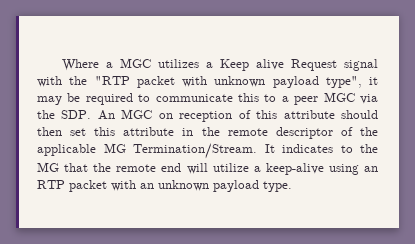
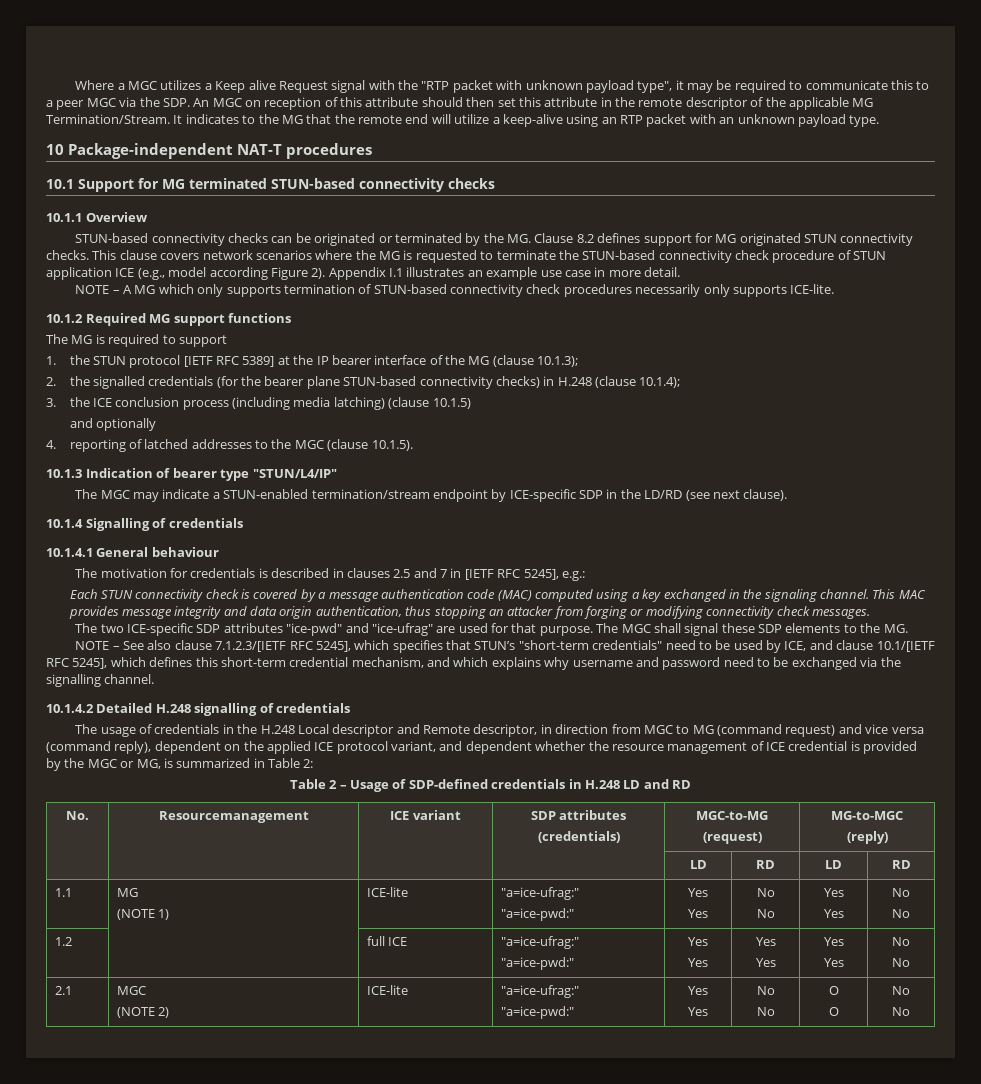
(292, 186) none -> [46,143,372,159] [46,178,495,192] [46,212,147,222] [75,233,914,246] [46,250,887,263] [46,267,680,280] [75,284,835,297] [46,313,292,326] [46,334,227,347] [46,355,579,368] [46,376,681,389] [46,397,471,410] [69,418,156,431] [46,439,413,452] [46,468,337,481] [75,489,788,502] [46,518,243,531] [46,547,219,557] [75,568,585,581] [69,589,926,602] [68,606,870,619] [75,623,908,636] [75,640,935,653] [46,657,901,670] [46,674,155,687] [46,703,350,716] [75,724,924,737] [46,741,918,754] [46,758,314,771] [289,779,692,792] [66,811,89,820] [158,811,309,823] [390,810,461,820] [530,810,627,820] [537,831,620,843] [696,811,768,820] [702,832,762,844] [831,811,903,820] [846,831,888,844] [689,860,707,869] [756,860,775,869] [825,860,842,869] [891,860,911,869] [55,888,73,897] [117,888,139,897] [117,909,170,920] [367,887,409,897] [501,887,580,900] [501,908,575,921] [688,888,708,897] [688,909,708,918] [756,888,775,897] [756,909,775,918] [823,888,844,897] [823,909,844,918] [892,888,910,897] [892,909,910,918] [55,937,73,946] [367,936,408,946] [501,936,580,949] [501,957,575,970] [688,937,708,946] [688,958,708,967] [755,937,776,946] [755,958,776,967] [823,937,844,946] [823,958,844,967] [892,937,910,946] [892,958,910,967] [55,986,73,995] [117,986,147,995] [117,1007,170,1018] [367,985,409,995] [501,985,580,998] [501,1006,575,1019] [688,986,708,995] [688,1007,708,1016] [756,986,775,995] [756,1007,775,1016] [828,986,839,995] [828,1007,839,1016] [892,986,910,995] [892,1007,910,1016] // 10 Package-independent NAT-T procedures // 10.1 Support for MG terminated STUN-based connectivity checks // 10.1.1 Overview // STUN-based connectivity checks can be originated or terminated by the MG. Clause 8.2 defines support for MG originated STUN connectivity checks. This clause covers network scenarios where the MG is requested to terminate the STUN-based connectivity check procedure of STUN application ICE (e.g., model according Figure 2). Appendix I.1 illustrates an example use case in more detail. // NOTE – A MG which only supports termination of STUN-based connectivity check procedures necessarily only supports ICE-lite. // 10.1.2 Required MG support functions // The MG is required to support // 1. the STUN protocol [IETF RFC 5389] at the IP bearer interface of the MG (clause 10.1.3); // 2. the signalled credentials (for the bearer plane STUN-based connectivity checks) in H.248 (clause 10.1.4); // 3. the ICE conclusion process (including media latching) (clause 10.1.5) // and optionally // 4. reporting of latched addresses to the MGC (clause 10.1.5). // 10.1.3 Indication of bearer type "STUN/L4/IP" // The MGC may indicate a STUN-enabled termination/stream endpoint by ICE-specific SDP in the LD/RD (see next clause). // 10.1.4 Signalling of credentials // 10.1.4.1 General behaviour // The motivation for credentials is described in clauses 2.5 and 7 in [IETF RFC 5245], e.g.: // Each STUN connectivity check is covered by a message authentication code (MAC) computed using a key exchanged in the signaling channel. This MAC provides message integrity and data origin authentication, thus stopping an attacker from forging or modifying connectivity check messages. // The two ICE-specific SDP attributes "ice-pwd" and "ice-ufrag" are used for that purpose. The MGC shall signal these SDP elements to the MG. // NOTE – See also clause 7.1.2.3/[IETF RFC 5245], which specifies that STUN’s "short-term credentials" need to be used by ICE, and clause 10.1/[IETF RFC 5245], which defines this short-term credential mechanism, and which explains why username and password need to be exchanged via the signalling channel. // 10.1.4.2 Detailed H.248 signalling of credentials // The usage of credentials in the H.248 Local descriptor and Remote descriptor, in direction from MGC to MG (command request) and vice versa (command reply), dependent on the applied ICE protocol variant, and dependent whether the resource management of ICE credential is provided by the MGC or MG, is summarized in Table 2: // Table 2 – Usage of SDP-defined credentials in H.248 LD and RD // No. | Resourcemanagement | ICE variant | SDP attributes // (credentials) | MGC-to-MG // (request) | MG-to-MGC // (reply) // | | | | LD | RD | LD | RD // 1.1 | MG // (NOTE 1) | ICE-lite | "a=ice-ufrag:" // "a=ice-pwd:" | Yes // Yes | No // No | Yes // Yes | No // No // 1.2 | | full ICE | "a=ice-ufrag:" // "a=ice-pwd:" | Yes // Yes | Yes // Yes | Yes // Yes | No // No // 2.1 | MGC // (NOTE 2) | ICE-lite | "a=ice-ufrag:" // "a=ice-pwd:" | Yes // Yes | No // No | O // O | No // No

